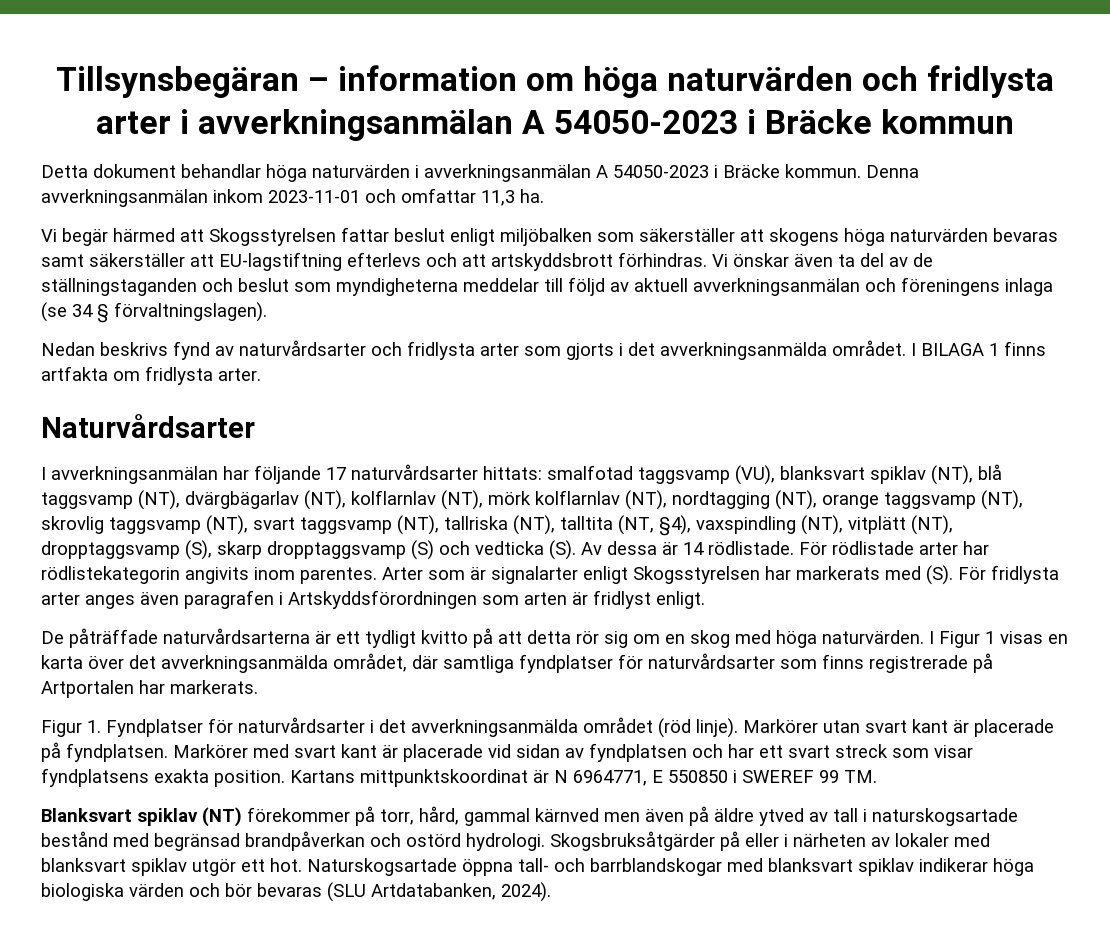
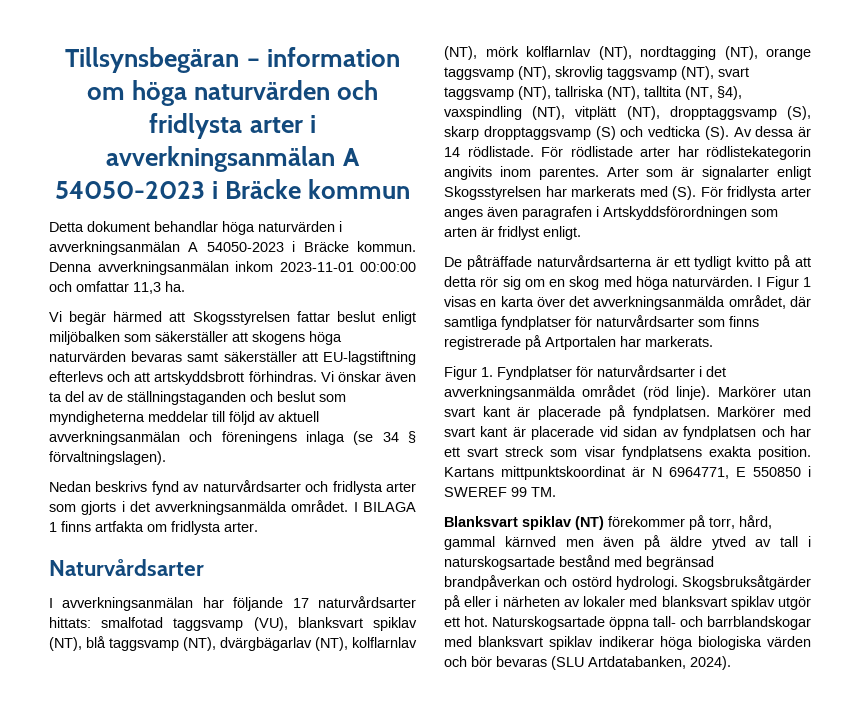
(360, 196) none -> [360,262,416,272] 00:00:00

